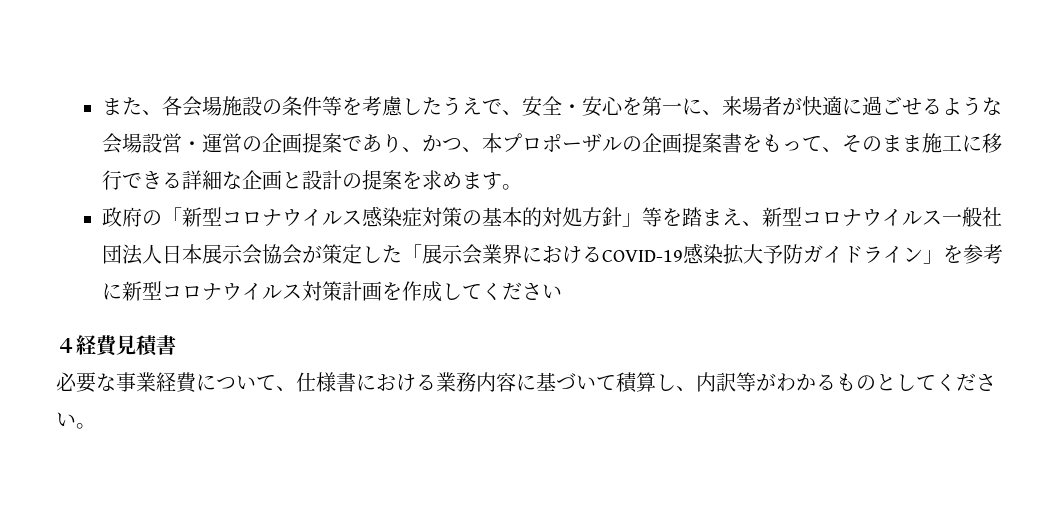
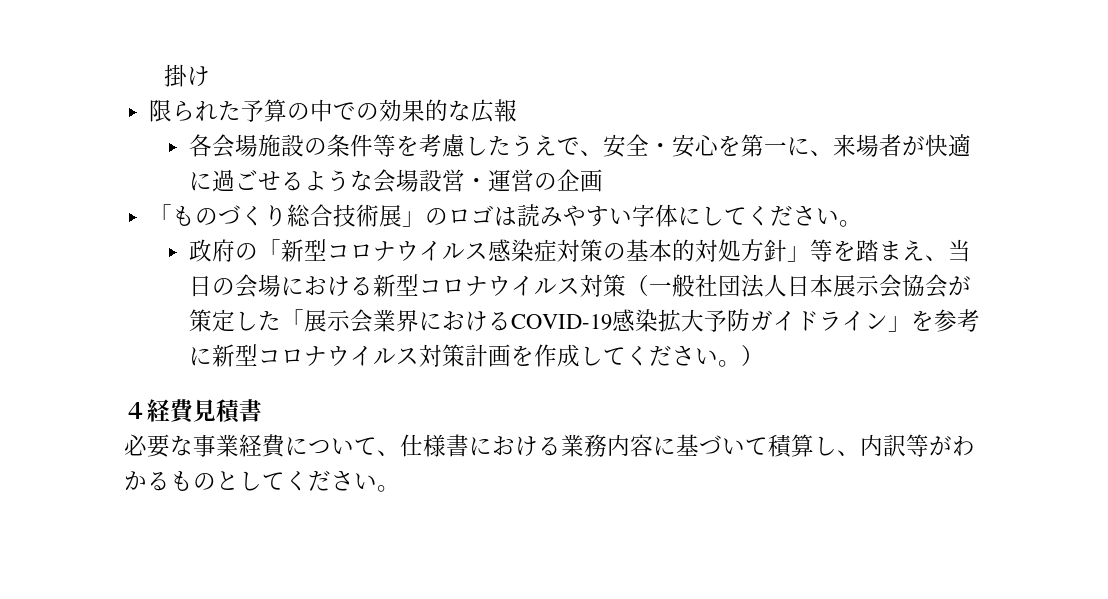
[101,97,162,115] また、 -> [164,64,211,87] [148,99,517,123] 掛け // 限られた予算の中での効果的な広報 //
[301,133,1002,153] [101,170,502,190] 提案であり、かつ、本プロポーザルの企画提案書をもって、そのまま施工に移行できる詳細な企画と設計の提案を求めます -> [148,204,839,227] // 「ものづくり総合技術展」のロゴは読みやすい字体にしてください
[761,207,942,227] 新型コロナウイルス -> [947,239,971,262] [188,274,649,298] 当日の会場における新型コロナウイルス対策（
(562, 291) none -> [717,344,764,367] 。）

